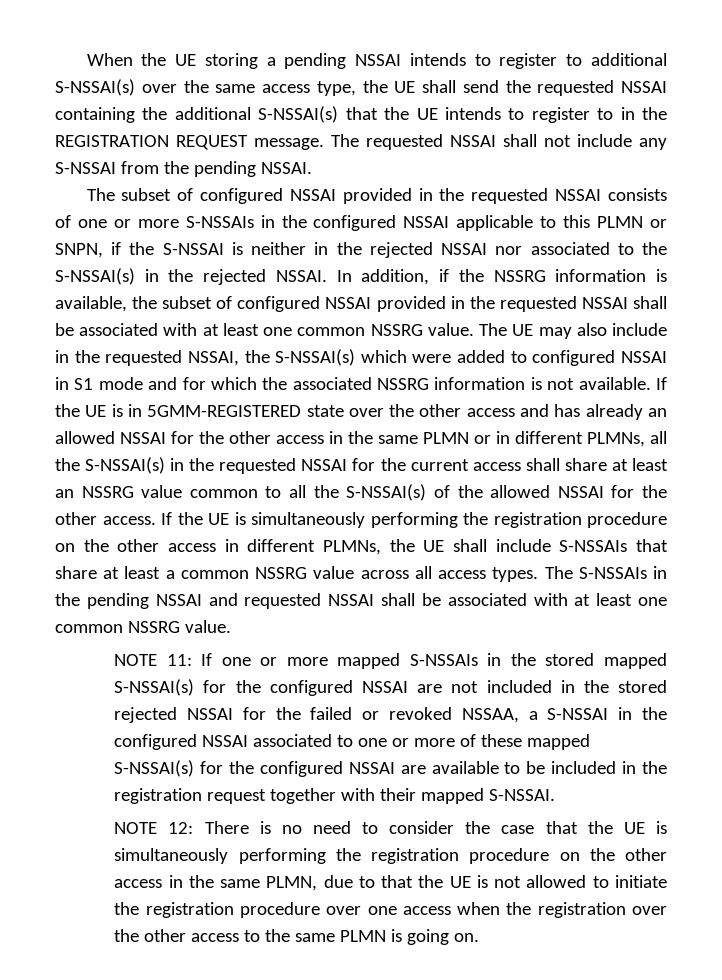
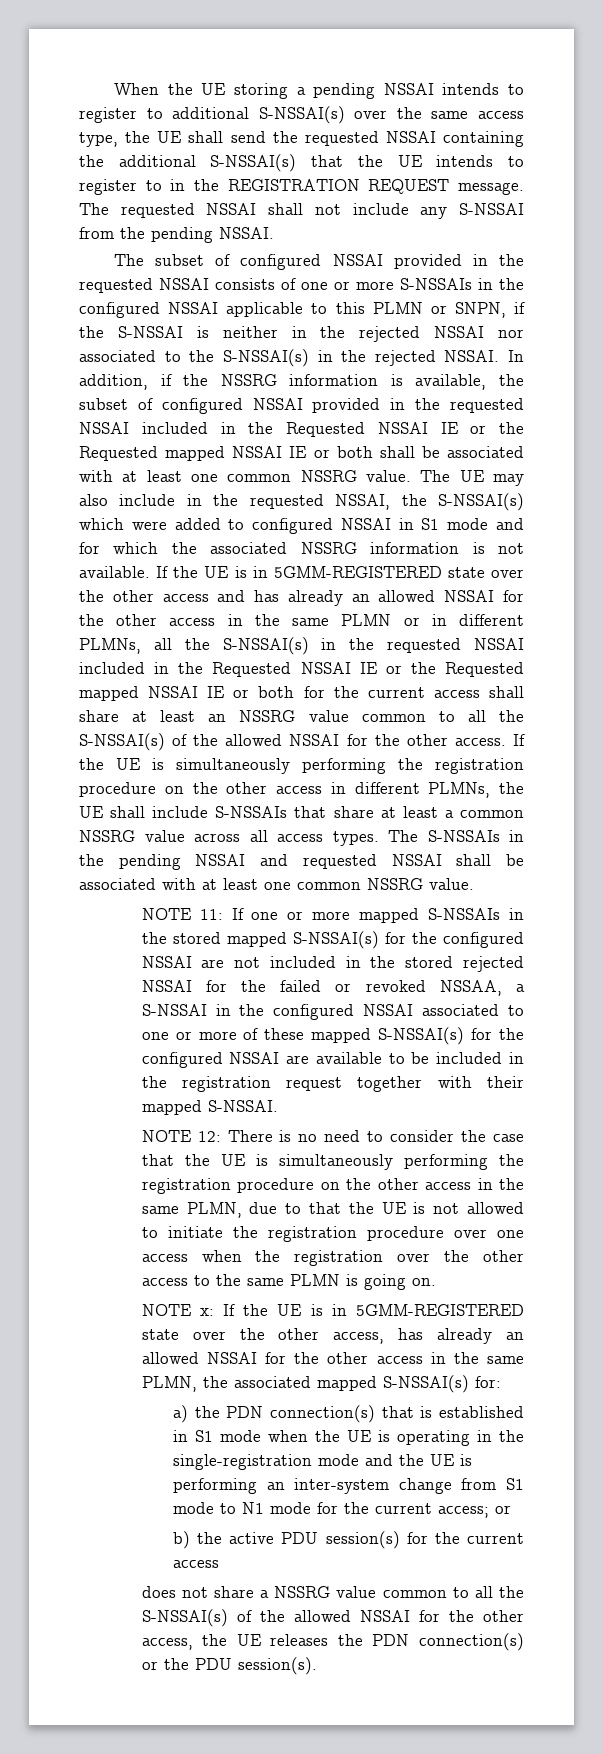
(628, 303) none -> [141,422,524,437] [79,446,373,461] included in the Requested NSSAI IE or the Requested mapped NSSAI IE or both
(348, 465) none -> [79,662,524,677] [79,686,295,701] included in the Requested NSSAI IE or the Requested mapped NSSAI IE or both
(480, 937) none -> [141,1304,524,1316] [141,1328,524,1344] [141,1352,525,1364] [141,1375,501,1393] [173,1405,524,1423] [173,1430,524,1446] [173,1454,473,1470] [173,1478,524,1494] [173,1502,512,1518] [173,1531,524,1549] [173,1560,220,1568] [141,1586,524,1598] [141,1609,524,1627] [141,1633,524,1651] [141,1657,317,1675] // NOTE x: If the UE is in 5GMM-REGISTERED state over the other access, has already an allowed NSSAI for the other access in the same PLMN, the associated mapped S-NSSAI(s) for: // a) the PDN connection(s) that is established in S1 mode when the UE is operating in the single-registration mode and the UE is performing an inter-system change from S1 mode to N1 mode for the current access; or // b) the active PDU session(s) for the current access // does not share a NSSRG value common to all the S-NSSAI(s) of the allowed NSSAI for the other access, the UE releases the PDN connection(s) or the PDU session(s).

